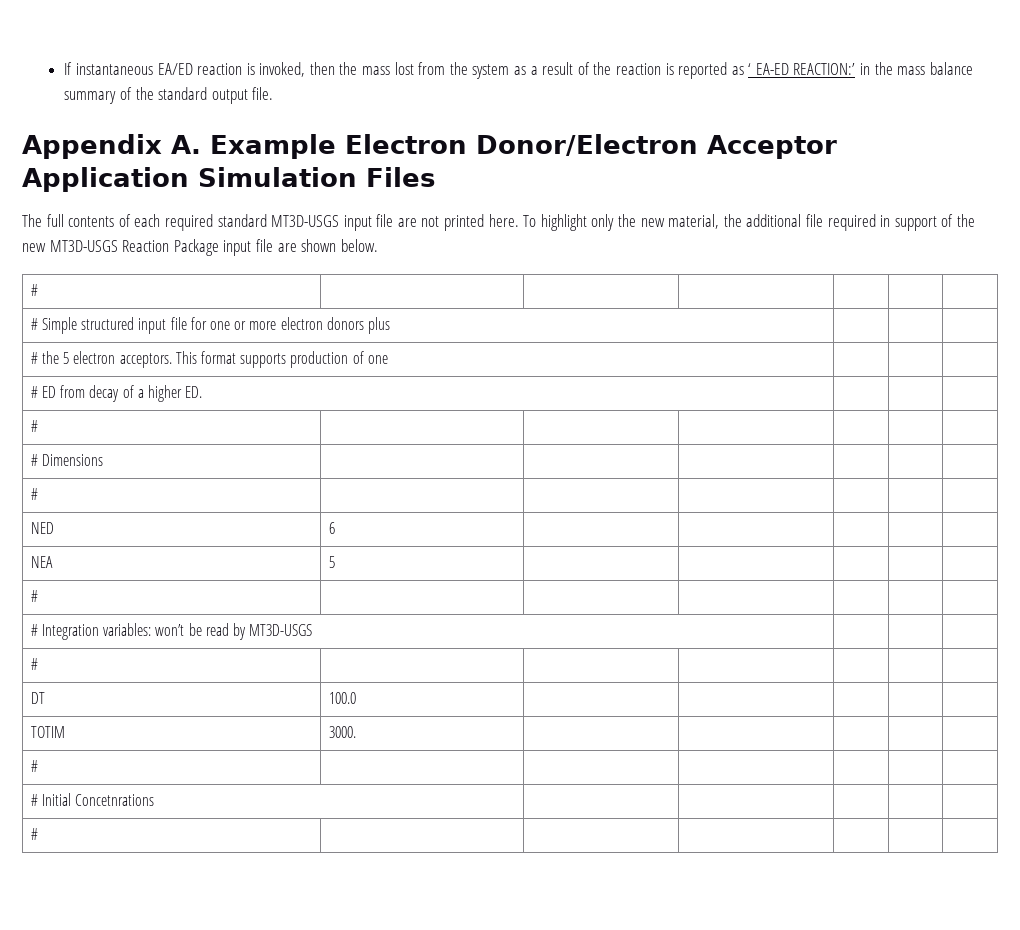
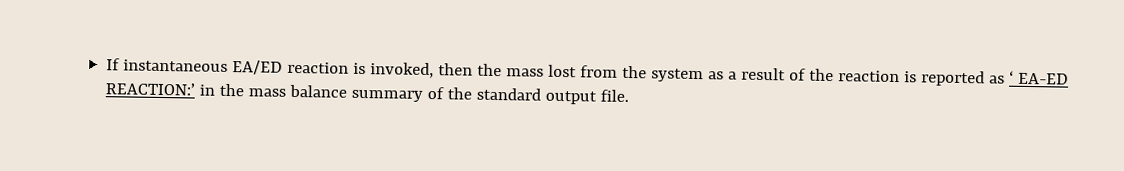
[22,134,837,159] [22,167,435,192] [22,214,975,231] [22,239,378,256] [30,284,38,296] [30,317,390,334] [30,351,388,368] [30,385,203,402] [30,420,38,432] [30,454,104,466] [30,488,38,500] [30,522,54,534] [328,522,335,534] [30,556,53,568] [328,556,335,568] [30,590,38,602] [30,623,313,640] [30,658,38,670] [30,692,45,704] [328,692,356,704] [30,726,65,738] [328,726,356,738] [30,760,38,772] [30,793,155,806] [30,828,38,840] // Appendix A. Example Electron Donor/Electron Acceptor Application Simulation Files // The full contents of each required standard MT3D-USGS input file are not printed here. To highlight only the new material, the additional file required in support of the new MT3D-USGS Reaction Package input file are shown below. // # | | | | | | // # Simple structured input file for one or more electron donors plus | | | // # the 5 electron acceptors. This format supports production of one | | | // # ED from decay of a higher ED. | | | // # | | | | | | // # Dimensions | | | | | | // # | | | | | | // NED | 6 | | | | | // NEA | 5 | | | | | // # | | | | | | // # Integration variables: won’t be read by MT3D-USGS | | | // # | | | | | | // DT | 100.0 | | | | | // TOTIM | 3000. | | | | | // # | | | | | | // # Initial Concetnrations | | | | | // # | | | | | | -> (629, 96) none

